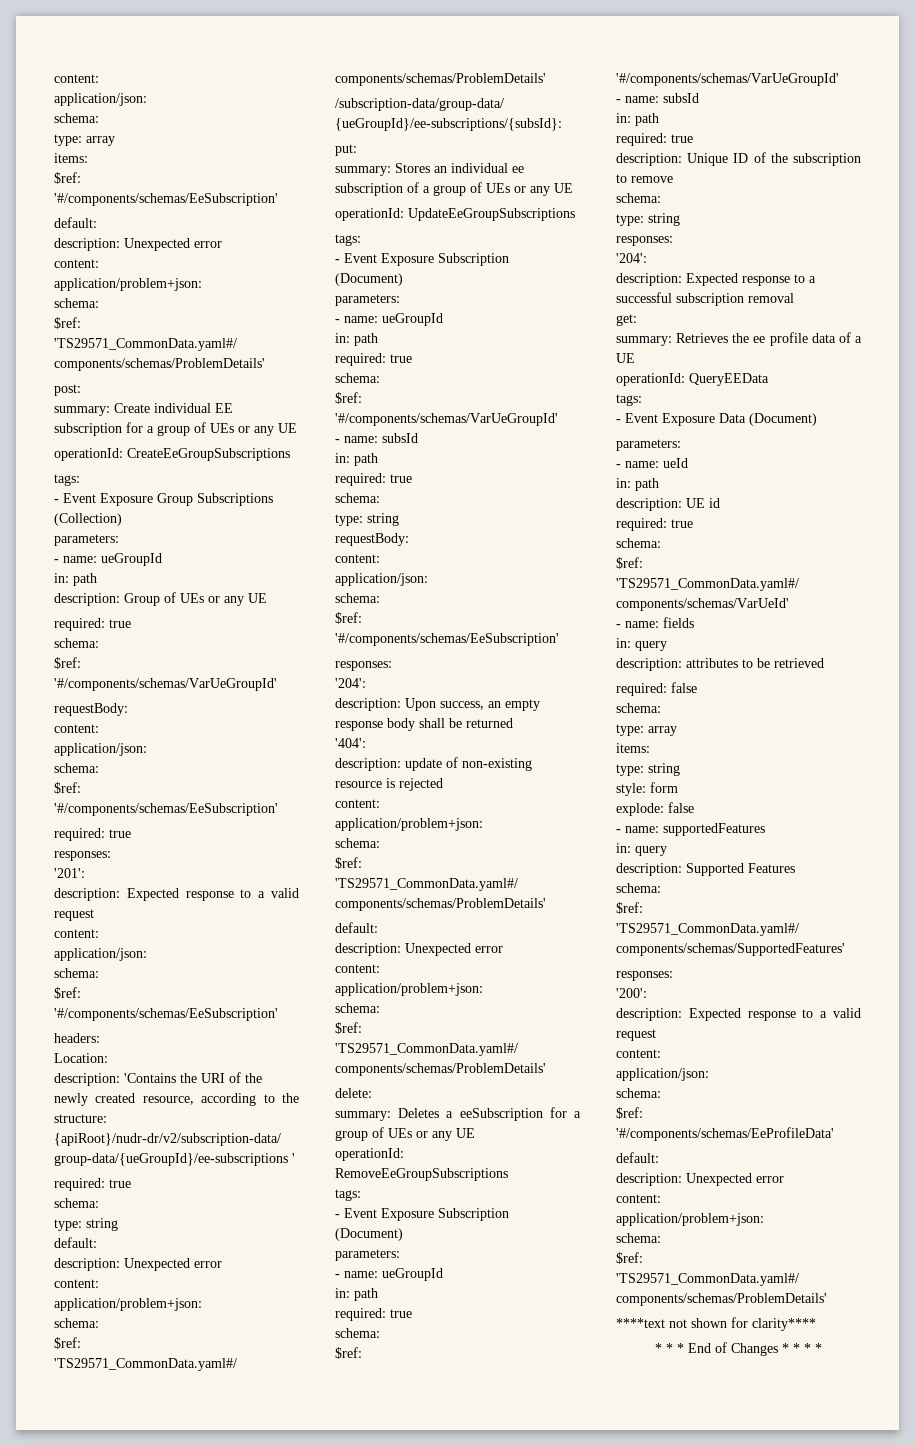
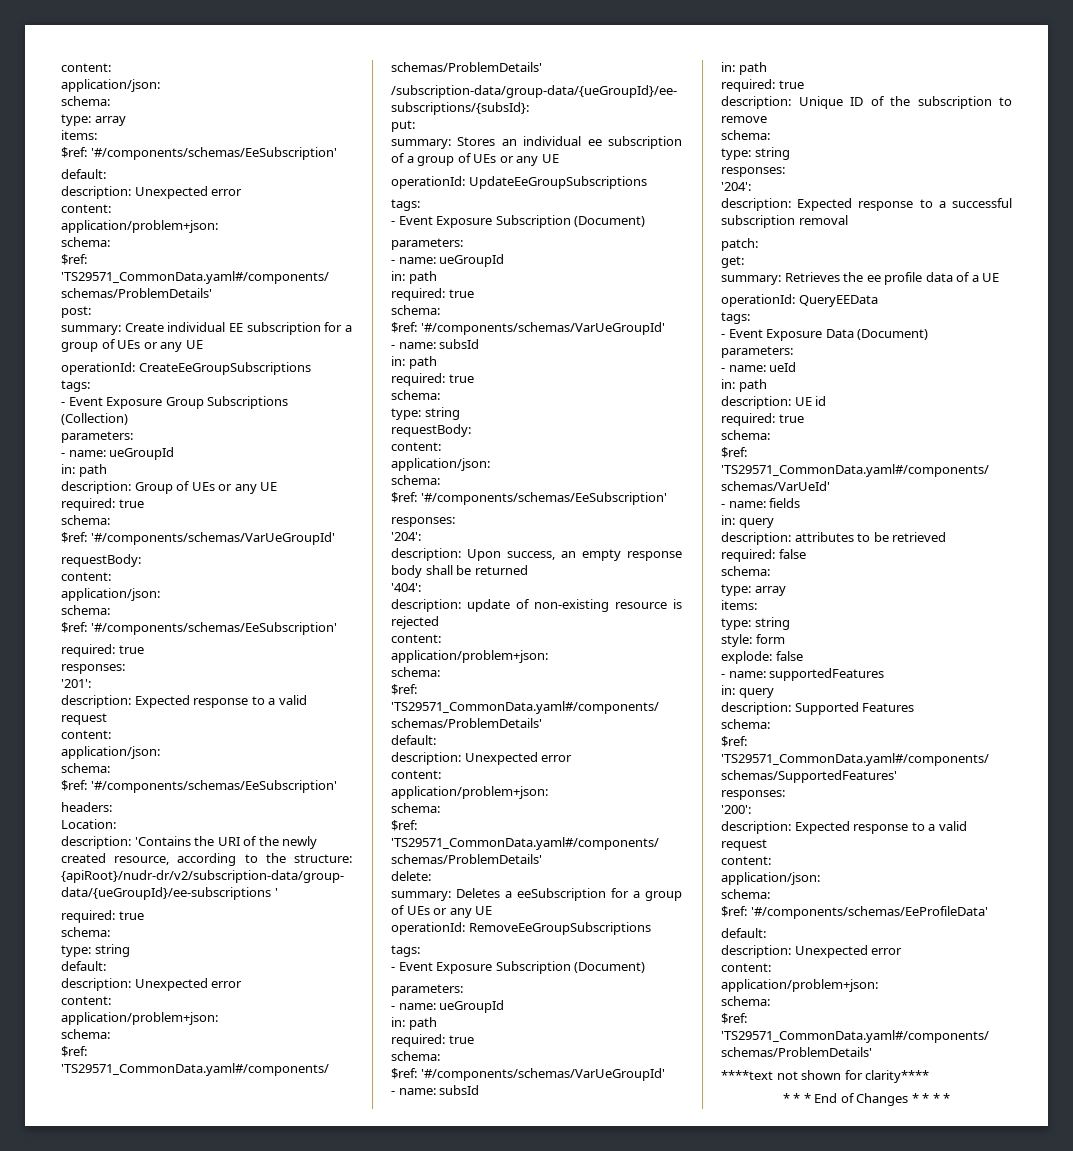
(794, 298) none -> [721,238,758,251] // patch:

